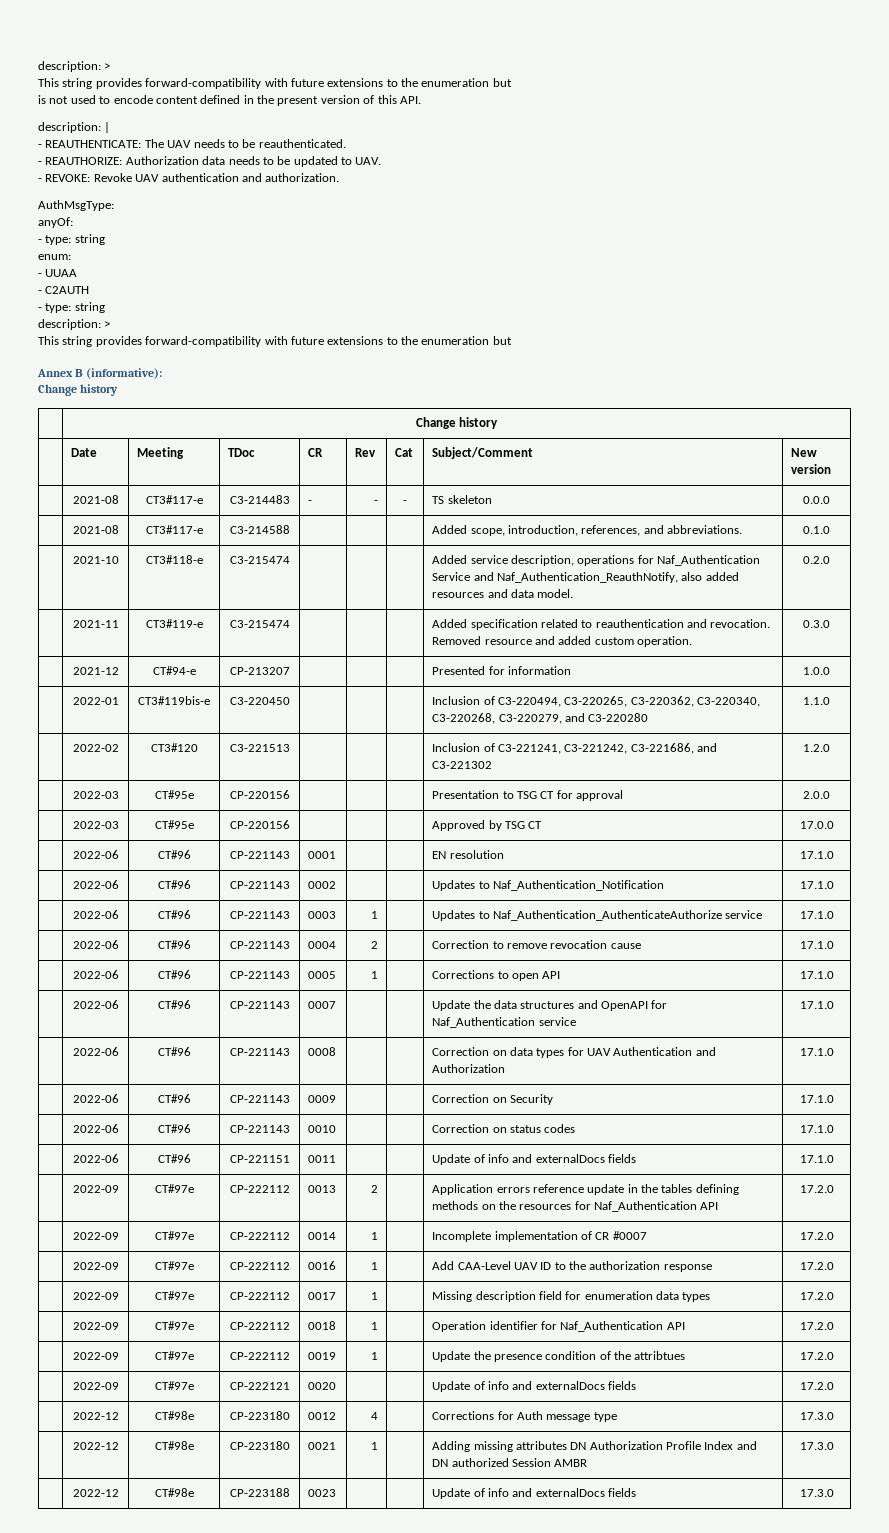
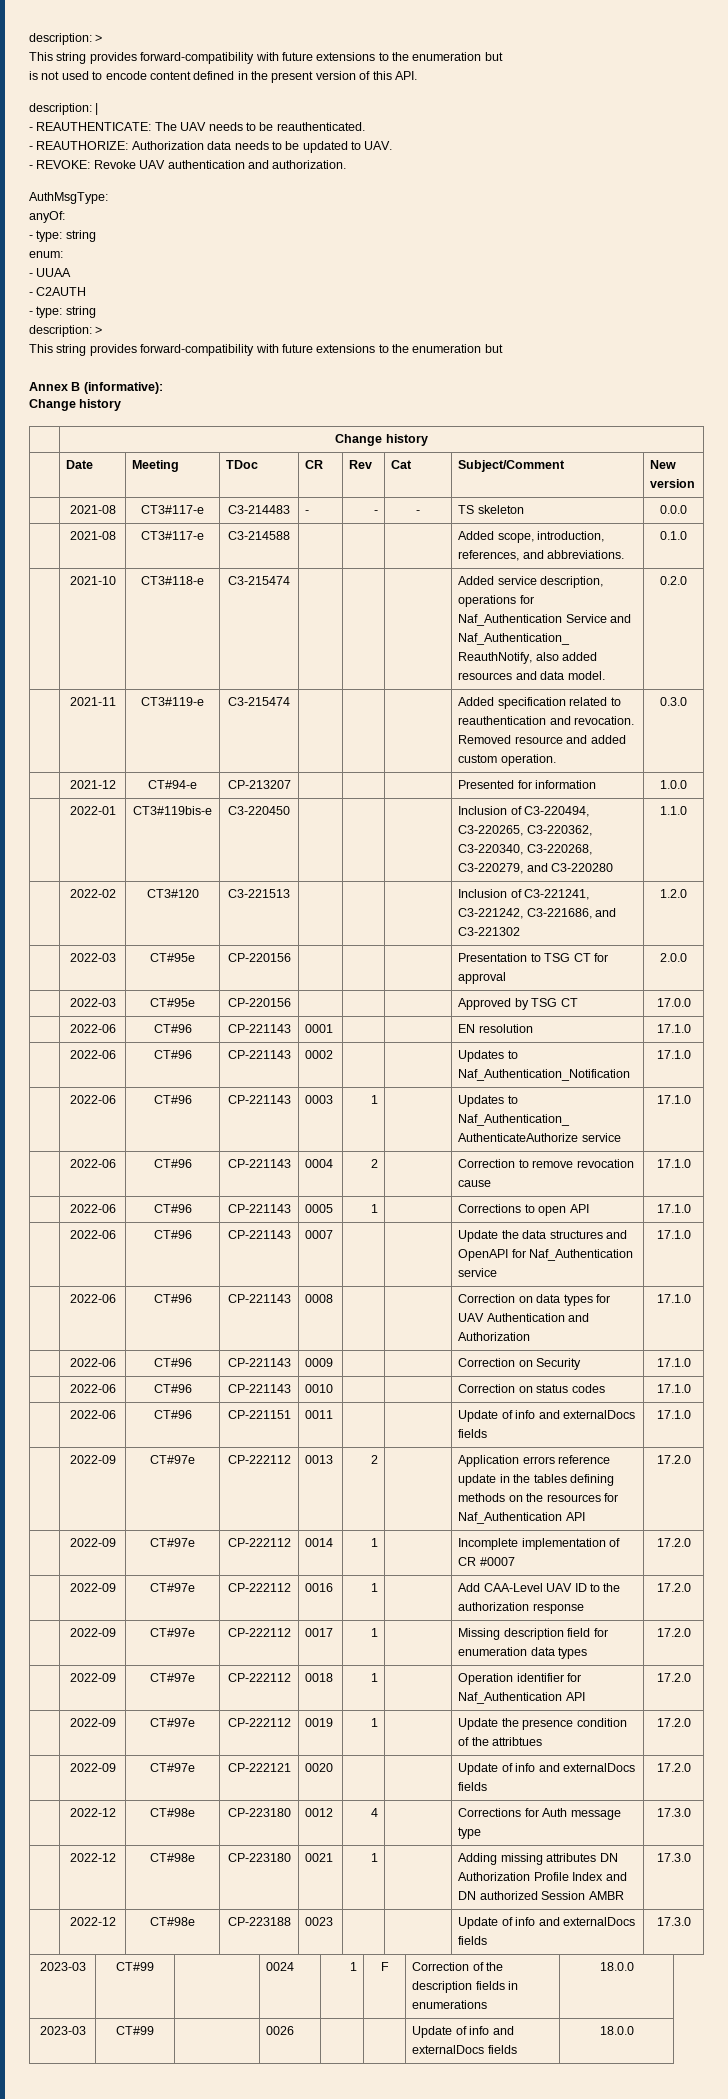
(834, 1493) none -> [39,1962,86,1971] [116,1962,154,1971] [266,1962,295,1971] [349,1962,357,1971] [380,1962,389,1971] [412,1962,504,1971] [412,1981,519,1993] [412,2000,488,2009] [599,1962,634,1971] [39,2026,86,2035] [116,2026,154,2035] [266,2026,295,2035] [412,2026,514,2038] [412,2045,517,2054] [599,2026,634,2035] // 2023-03 | CT#99 | | 0024 | 1 | F | Correction of the description fields in enumerations | 18.0.0 // 2023-03 | CT#99 | | 0026 | | | Update of info and externalDocs fields | 18.0.0

